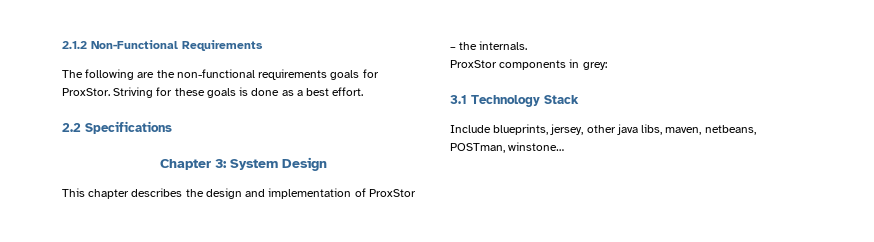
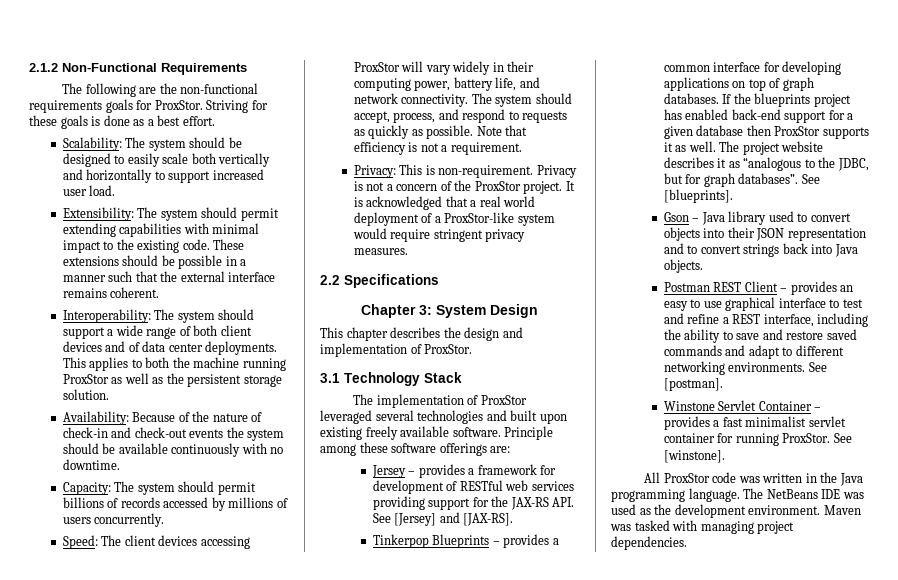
(364, 91) none -> [62,137,242,151] [62,153,271,167] [62,169,264,183] [62,185,116,196] [62,207,279,221] [62,223,260,237] [62,239,245,253] [62,255,247,269] [62,271,276,282] [62,287,160,298] [62,309,255,323] [62,325,252,339] [62,341,278,355] [62,357,286,371] [62,373,282,387] [62,389,109,400] [62,411,263,425] [62,427,285,441] [62,443,284,457] [62,459,120,470] [62,481,256,495] [62,497,288,511] [62,513,165,527] [62,535,250,549] [353,61,535,75] [353,77,540,91] [353,93,572,107] [353,109,568,123] [353,125,528,139] [353,142,522,155] [353,164,577,178] [353,180,575,194] [353,196,536,210] [353,212,555,226] [352,228,526,242] [353,248,408,255] // Scalability: The system should be designed to easily scale both vertically and horizontally to support increased user load. // Extensibility: The system should permit extending capabilities with minimal impact to the existing code. These extensions should be possible in a manner such that the external interface remains coherent. // Interoperability: The system should support a wide range of both client devices and of data center deployments. This applies to both the machine running ProxStor as well as the persistent storage solution. // Availability: Because of the nature of check-in and check-out events the system should be available continuously with no downtime. // Capacity: The system should permit billions of records accessed by millions of users concurrently. // Speed: The client devices accessing ProxStor will vary widely in their computing power, battery life, and network connectivity. The system should accept, process, and respond to requests as quickly as possible. Note that efficiency is not a requirement. // Privacy: This is non-requirement. Privacy is not a concern of the ProxStor project. It is acknowledged that a real world deployment of a ProxStor-like system would require stringent privacy measures.
[368,189,416,197] [450,41,528,50] [450,59,607,70] [450,95,579,107] [450,124,756,135] [450,142,565,153] ProxStor – the internals. // ProxStor components in grey: // 3.1 Technology Stack // Include blueprints, jersey, other java libs, maven, netbeans, POSTman, winstone… -> [424,344,473,354] [320,372,462,386] [353,394,527,408] [320,410,567,424] [320,426,554,440] [320,442,511,456] [371,464,557,478] [372,480,574,494] [372,496,575,510] [372,512,514,526] [372,534,559,548] [663,61,842,75] [663,77,814,91] [663,93,851,107] [663,109,854,123] [663,125,869,139] [663,141,824,155] [663,157,869,171] [663,173,820,187] [663,189,733,203] [663,211,851,225] [663,227,866,241] [663,243,858,257] [663,259,703,273] [663,281,854,295] [663,297,863,311] [663,313,869,327] [663,329,857,343] [663,345,844,359] [663,361,827,375] [663,378,723,391] [663,400,822,411] [663,416,846,430] [663,433,852,446] [663,450,725,463] [644,472,863,486] [611,488,864,502] [611,504,861,518] [610,520,795,534] [611,536,687,550] ProxStor. // 3.1 Technology Stack // The implementation of ProxStor leveraged several technologies and built upon existing freely available software. Principle among these software offerings are: // Jersey – provides a framework for development of RESTful web services providing support for the JAX-RS API. See [Jersey] and [JAX-RS]. // Tinkerpop Blueprints – provides a common interface for developing applications on top of graph databases. If the blueprints project has enabled back-end support for a given database then ProxStor supports it as well. The project website describes it as “analogous to the JDBC, but for graph databases”. See [blueprints]. // Gson – Java library used to convert objects into their JSON representation and to convert strings back into Java objects. // Postman REST Client – provides an easy to use graphical interface to test and refine a REST interface, including the ability to save and restore saved commands and adapt to different networking environments. See [postman]. // Winstone Servlet Container – provides a fast minimalist servlet container for running ProxStor. See [winstone]. // All ProxStor code was written in the Java programming language. The NetBeans IDE was used as the development environment. Maven was tasked with managing project dependencies.

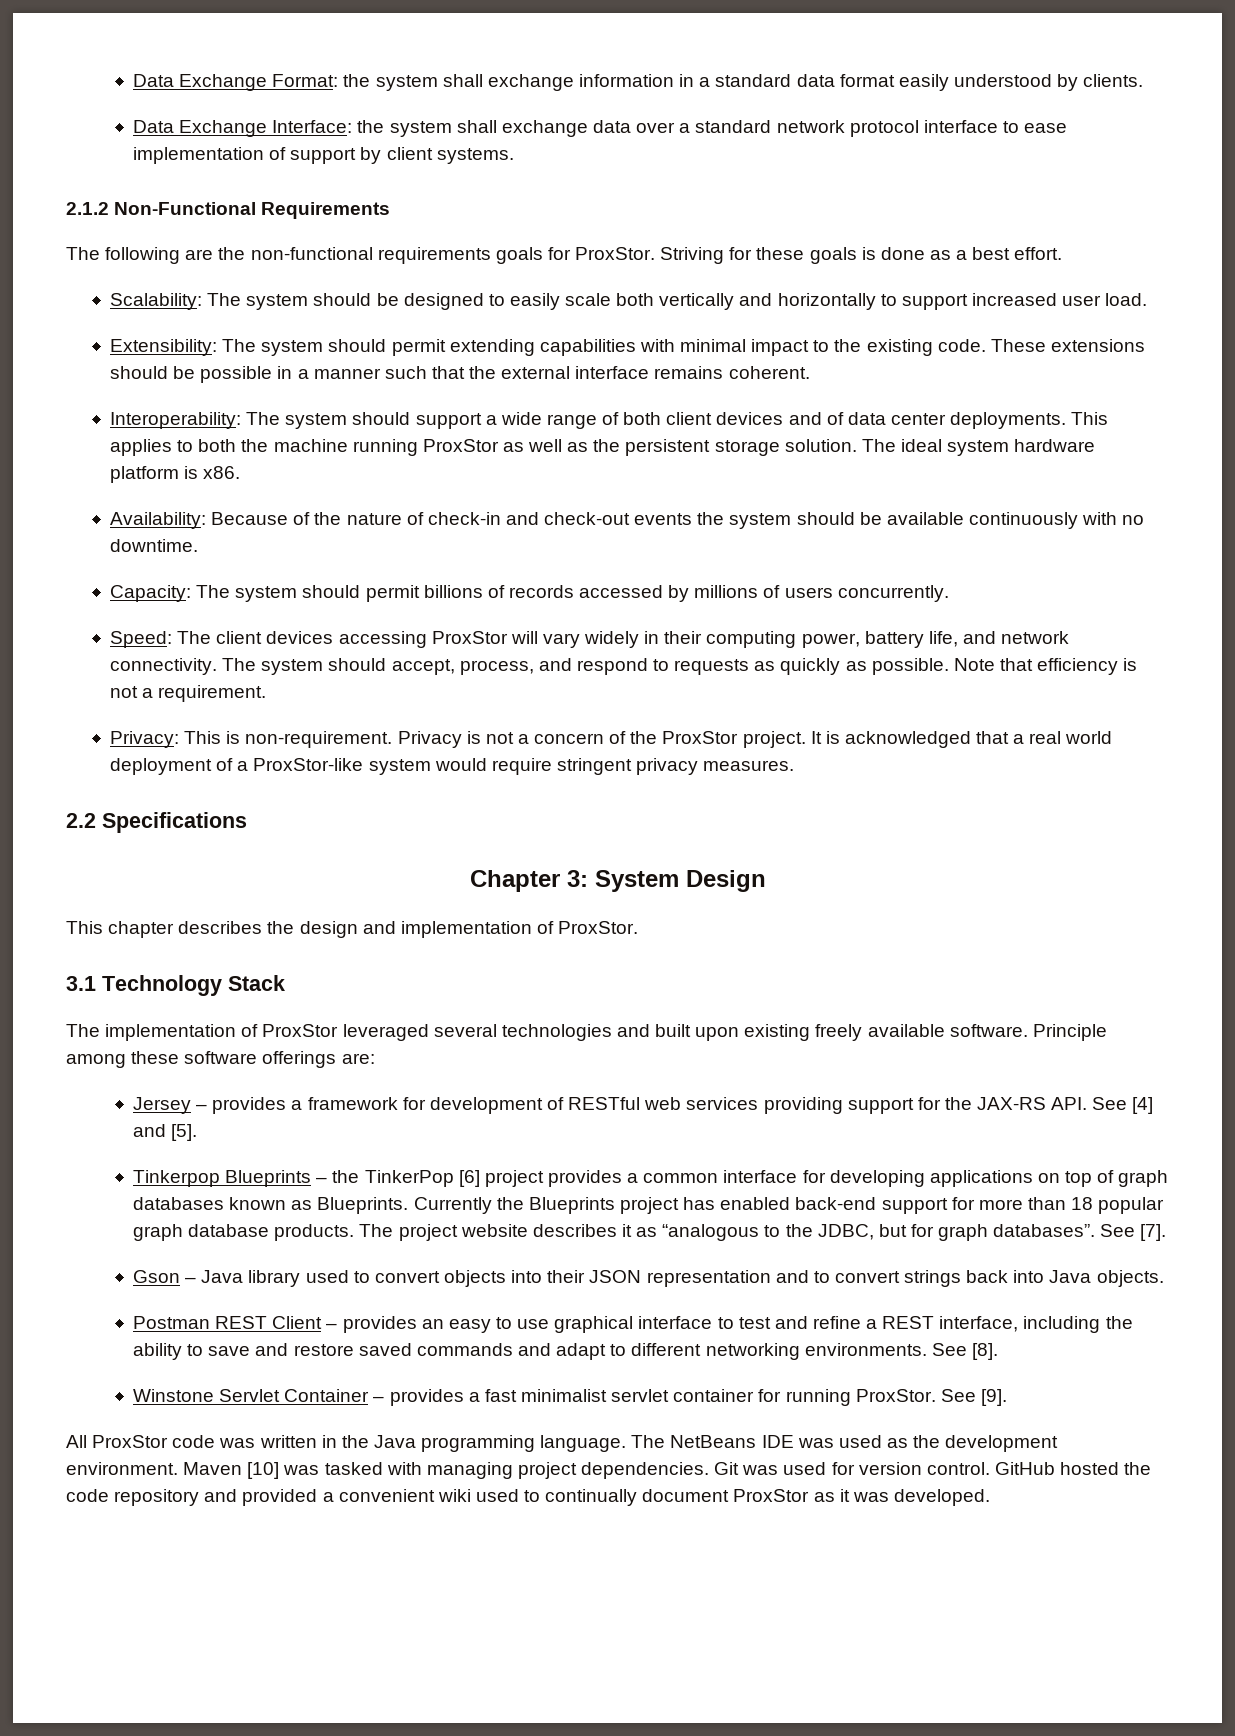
(29, 67) none -> [133,74,1144,91] [133,120,1068,137] [133,147,514,164] Data Exchange Format: the system shall exchange information in a standard data format easily understood by clients. // Data Exchange Interface: the system shall exchange data over a standard network protocol interface to ease implementation of support by client systems. //
(109, 394) none -> [861,439,1096,456] [109,466,241,483] The ideal system hardware platform is x86.
[394,512,514,526] [Jersey] and [JAX-RS]. -> [1132,1097,1154,1114] [133,1124,198,1141] [4] and [5].
(500, 543) none -> [332,1170,544,1187] the TinkerPop [6] project
[663,93,811,107] databases. If the blueprints -> [133,1197,615,1214] databases known as Blueprints. Currently the Blueprints
[847,113,854,120] [663,125,869,139] [663,141,716,152] a given database then ProxStor supports it as well. -> [978,1197,1165,1214] [133,1224,355,1241] more than 18 popular graph database products.
[663,189,733,203] [blueprints]. -> [1140,1224,1167,1241] [7].
[663,378,723,391] [postman]. -> [971,1343,998,1360] [8].
[663,450,725,463] [winstone]. -> [980,1389,1007,1406] [9].
(861, 510) none -> [247,1462,280,1479] [10]
(687, 543) none -> [714,1462,1152,1475] [66,1489,990,1506] Git was used for version control. GitHub hosted the code repository and provided a convenient wiki used to continually document ProxStor as it was developed.

